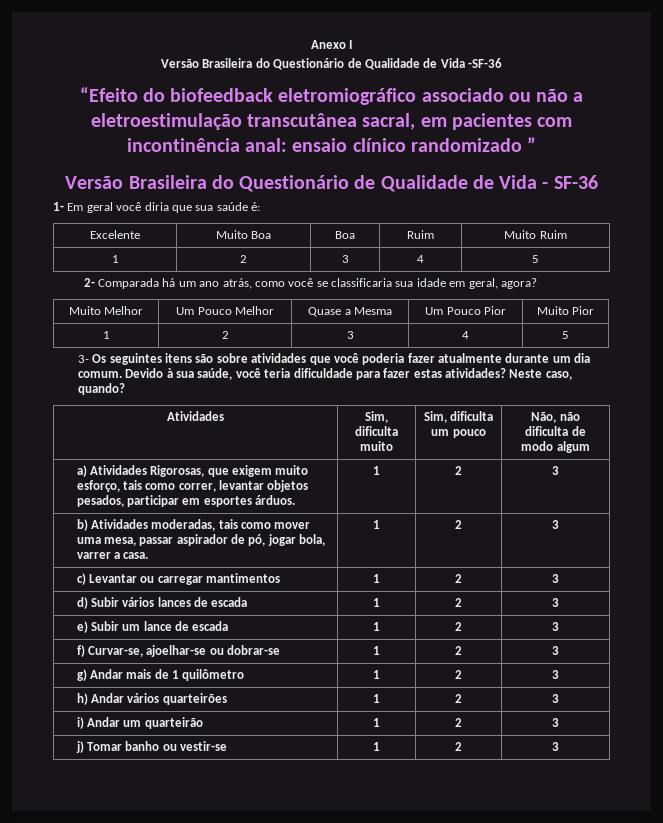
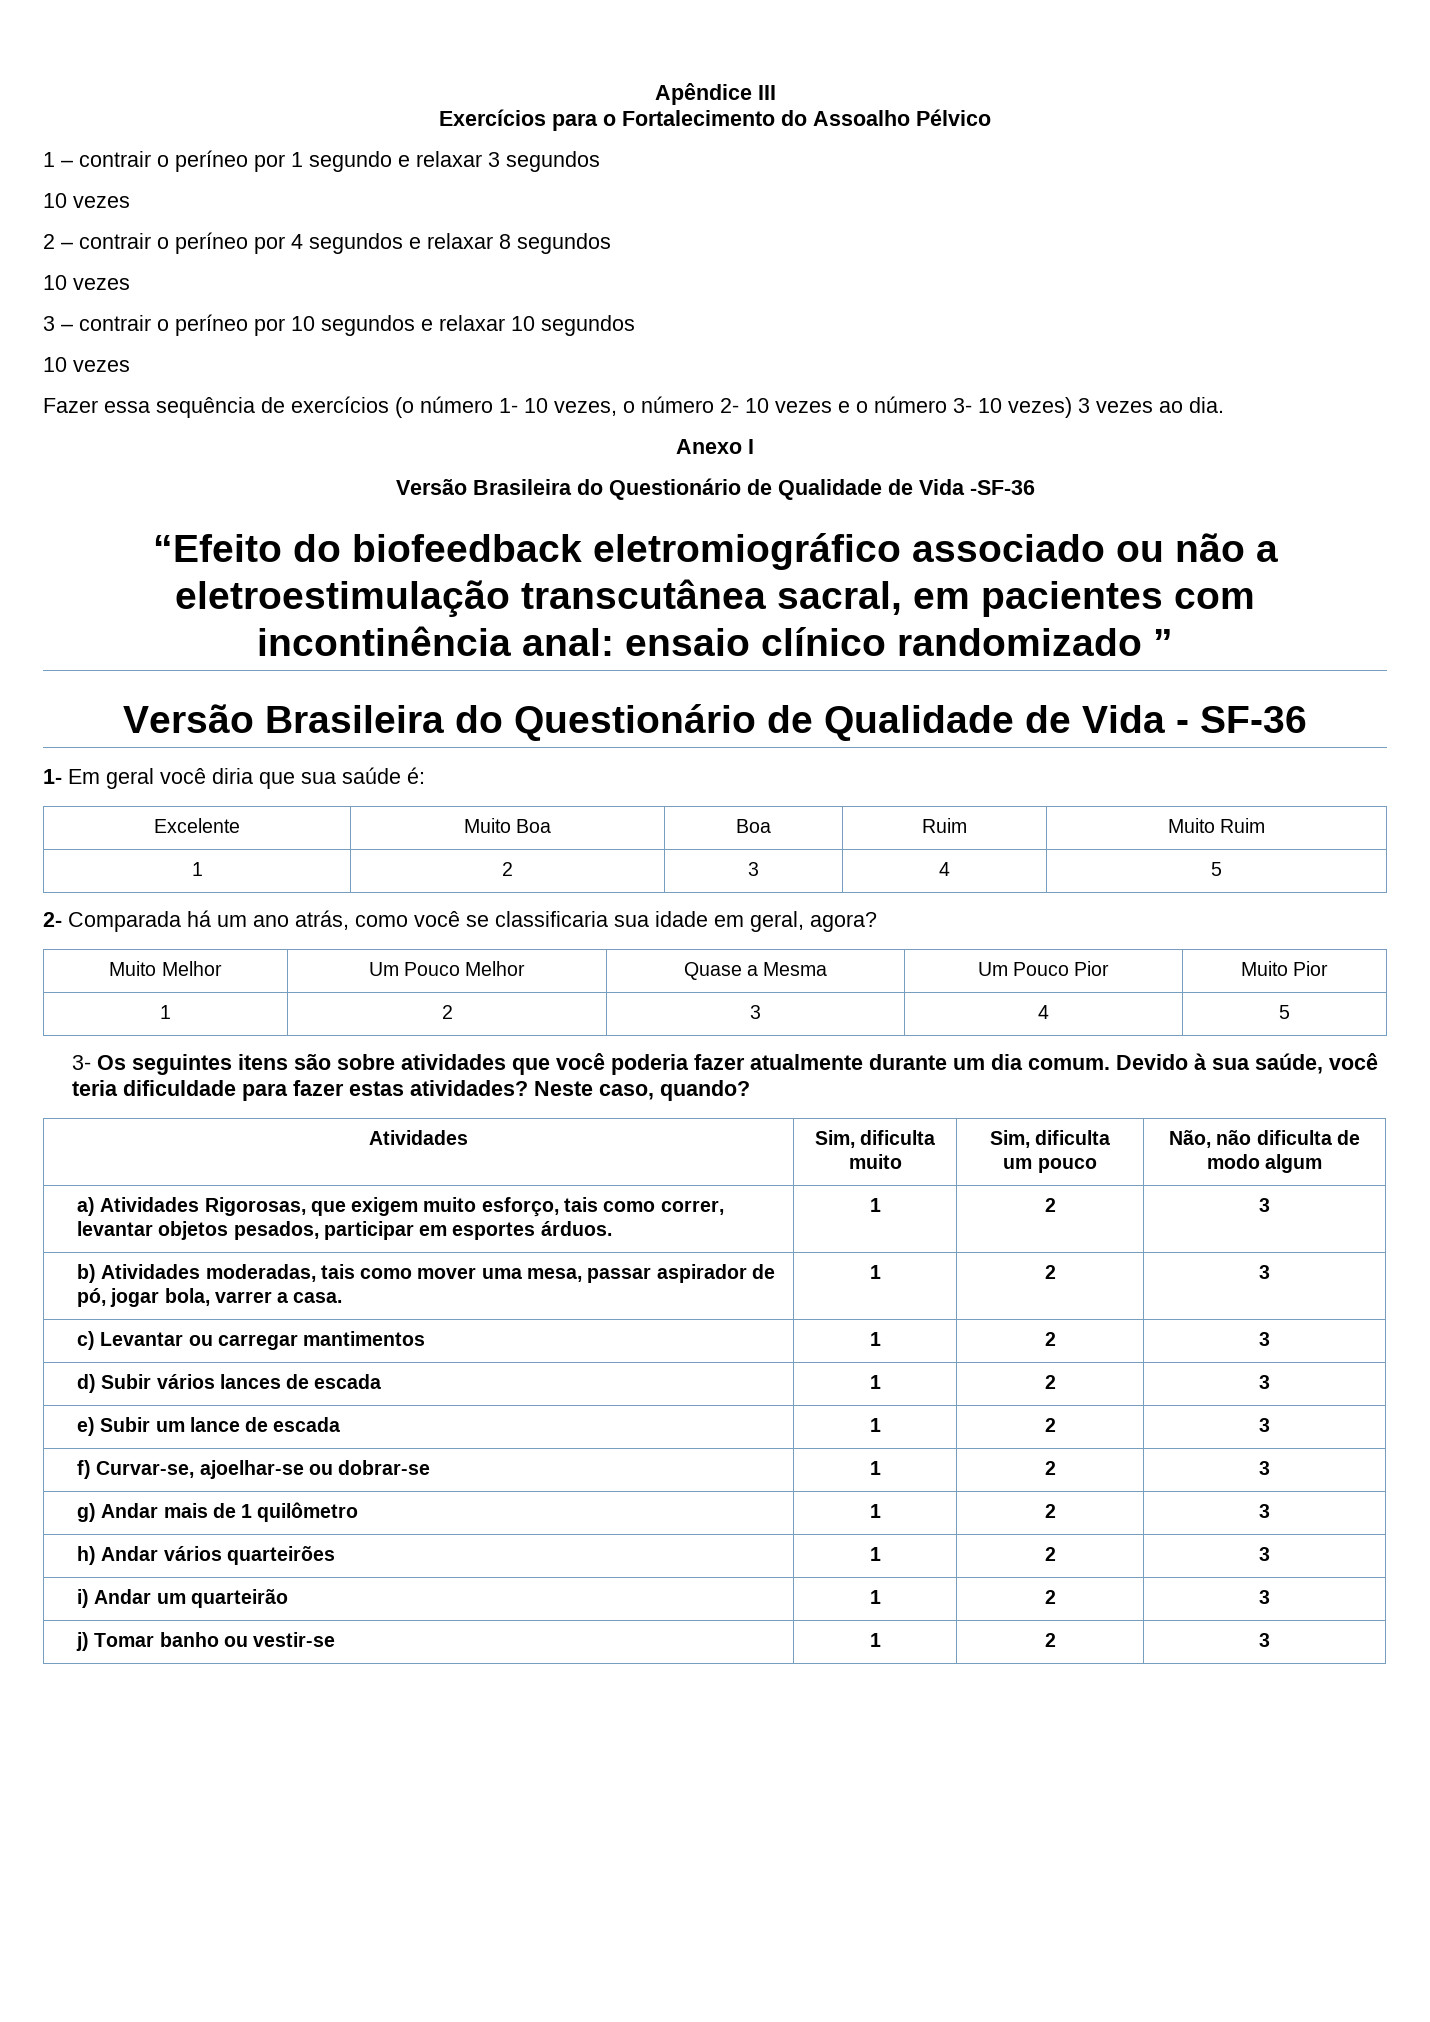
(310, 44) none -> [654,83,776,105] [439,109,991,131] [43,150,600,172] [43,193,130,208] [43,232,611,254] [43,275,130,290] [43,314,635,336] [43,357,130,372] [43,396,1224,418] Apêndice III // Exercícios para o Fortalecimento do Assoalho Pélvico // 1 – contrair o períneo por 1 segundo e relaxar 3 segundos // 10 vezes // 2 – contrair o períneo por 4 segundos e relaxar 8 segundos // 10 vezes // 3 – contrair o períneo por 10 segundos e relaxar 10 segundos // 10 vezes // Fazer essa sequência de exercícios (o número 1- 10 vezes, o número 2- 10 vezes e o número 3- 10 vezes) 3 vezes ao dia. //

